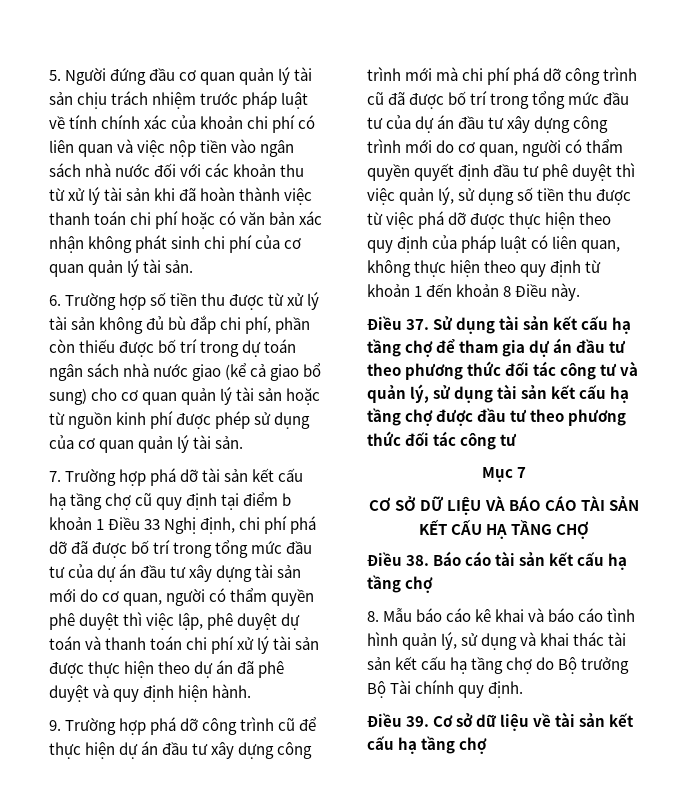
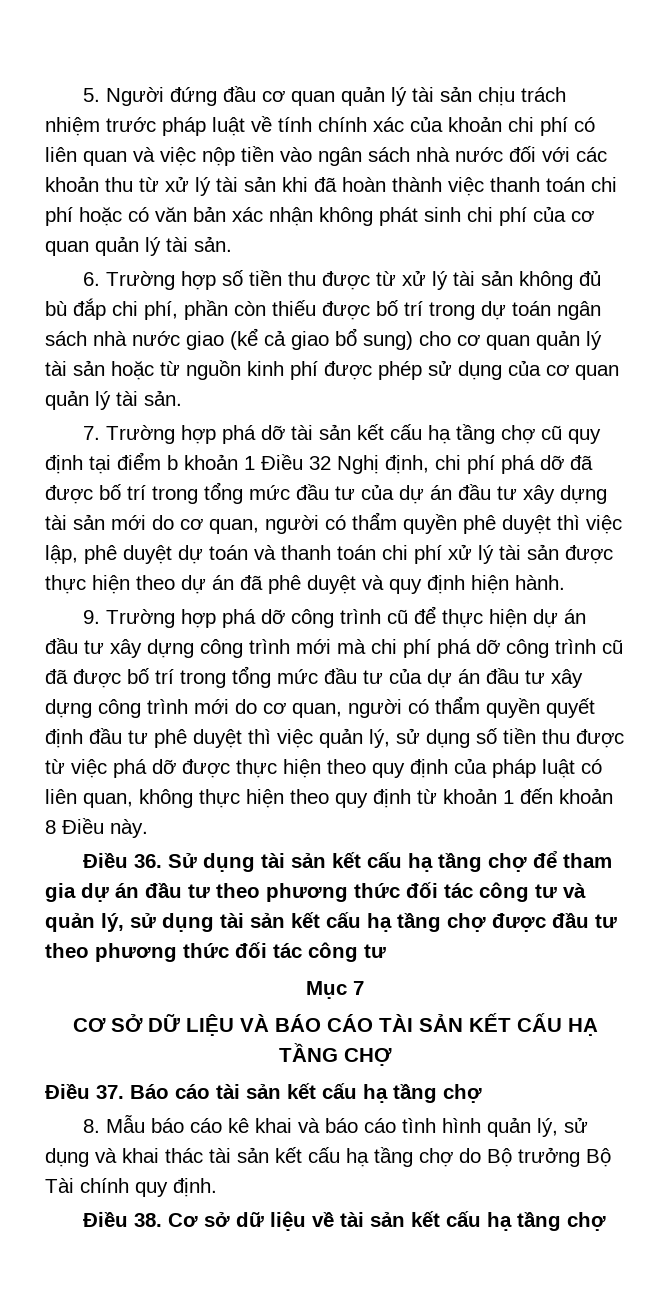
[144,519,161,530] 33 -> [309,456,331,470] 32
[406,319,430,330] 37. -> [134,854,163,868] 36.
[406,555,430,566] 38. -> [96,1085,124,1099] 37.
[406,716,430,727] 39. -> [134,1213,163,1227] 38.

